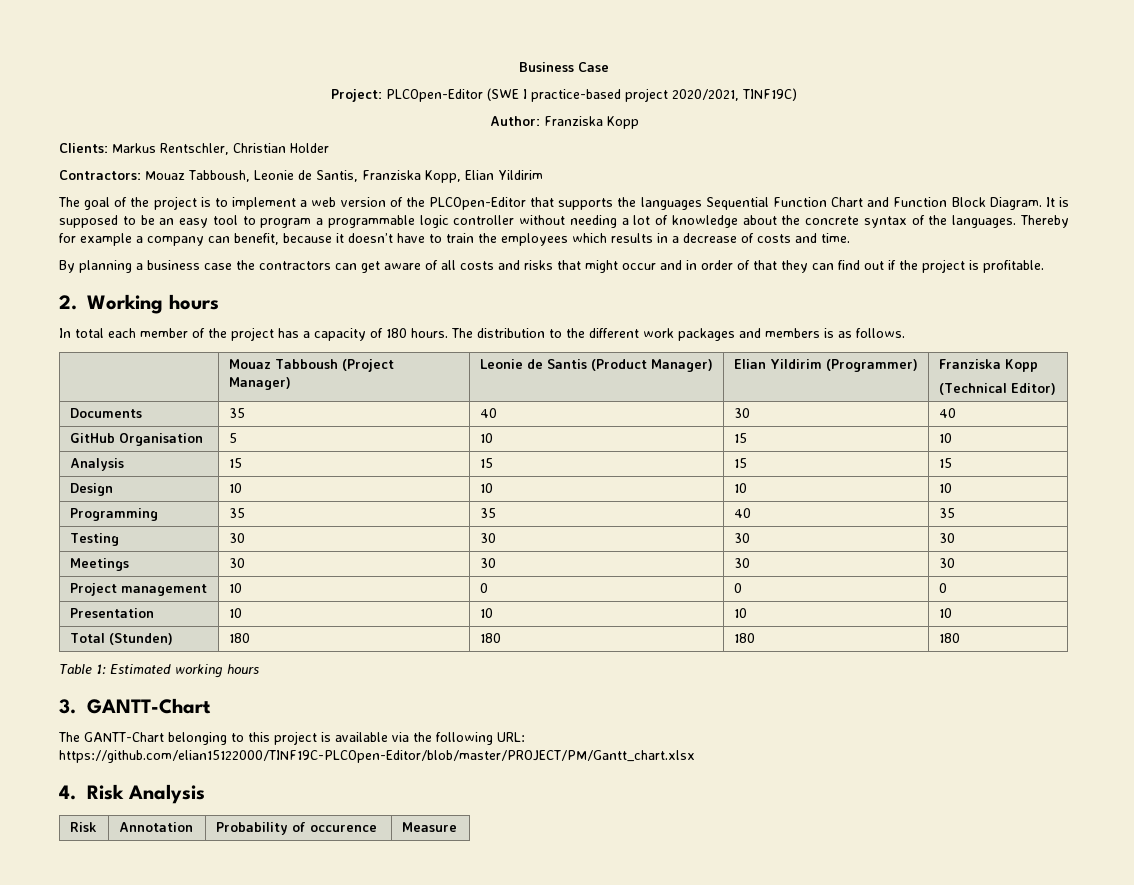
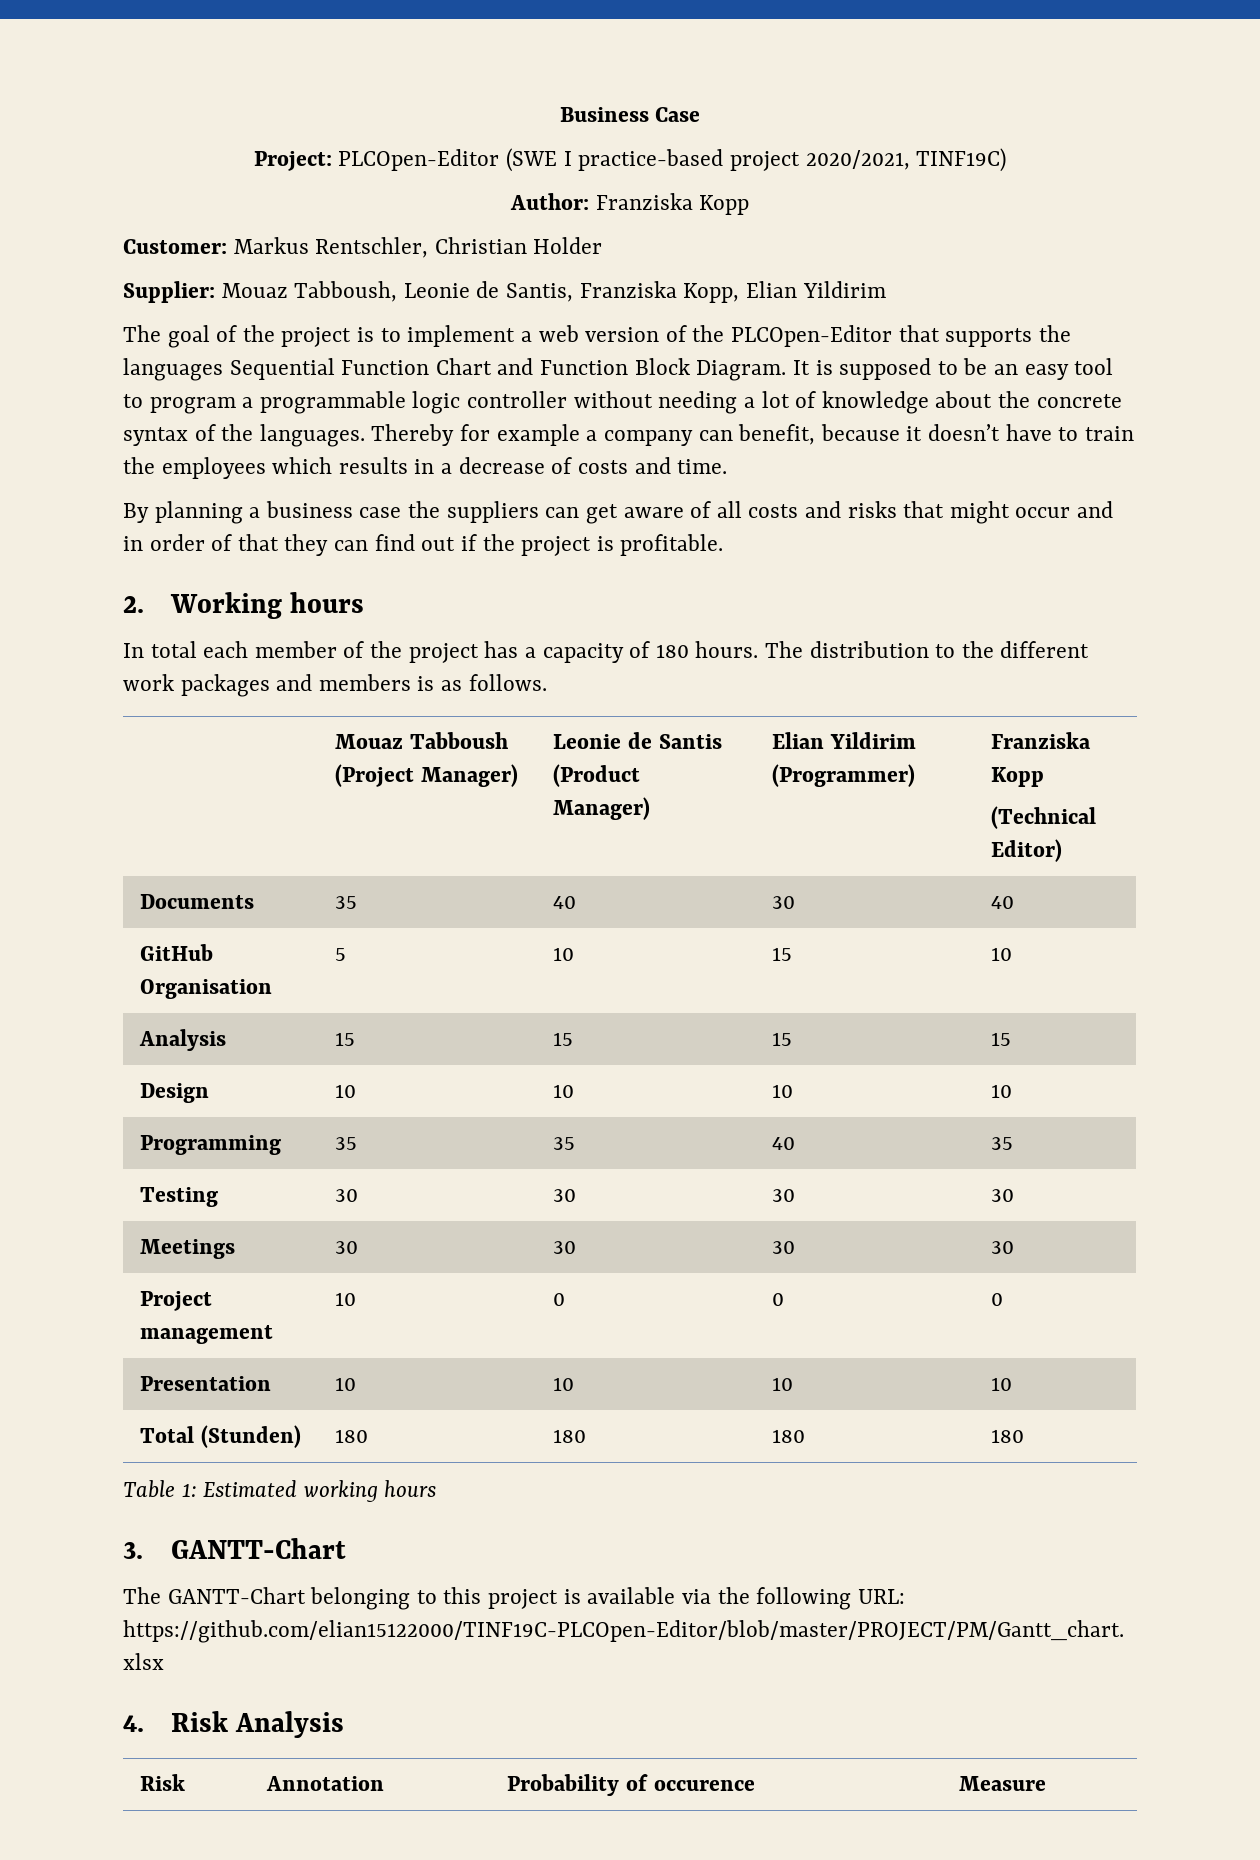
[59,143,108,153] Clients: -> [123,239,227,254] Customer:
[59,170,141,180] Contractors: -> [123,281,215,303] Supplier:
[259,261,331,270] contractors -> [446,501,539,523] suppliers

